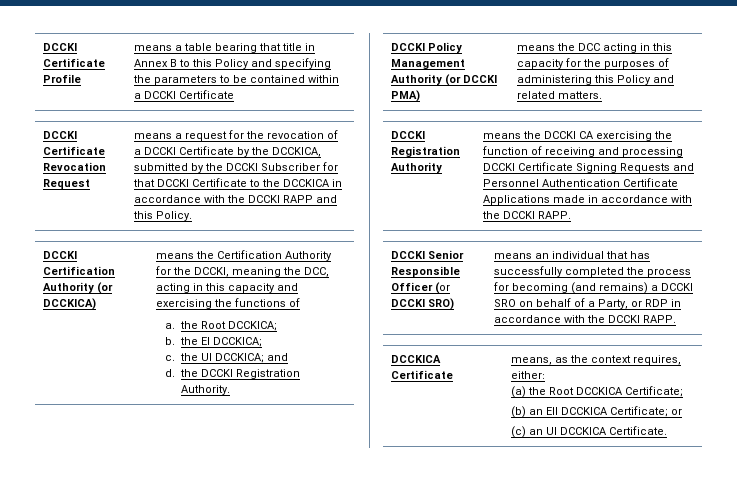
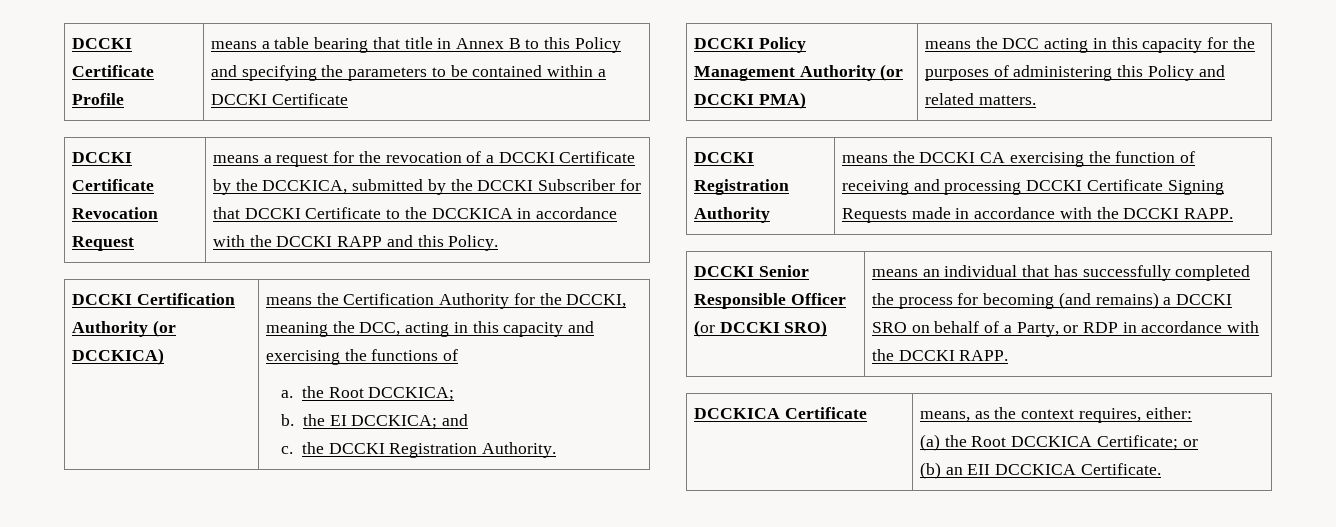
[165,353,264,363] // c. the UI DCCKICA; -> (438, 422) none
[165,369,176,377] d. -> [281,446,294,454] c.
[672,163,694,171] [482,178,678,187] [482,195,550,205] and Personnel Authentication Certificate Applications -> (907, 215) none
(683, 391) none -> [1182,439,1198,447] or
[609,406,682,417] [510,426,607,438] Certificate; or // (c) an UI DCCKICA -> (1077, 469) none

